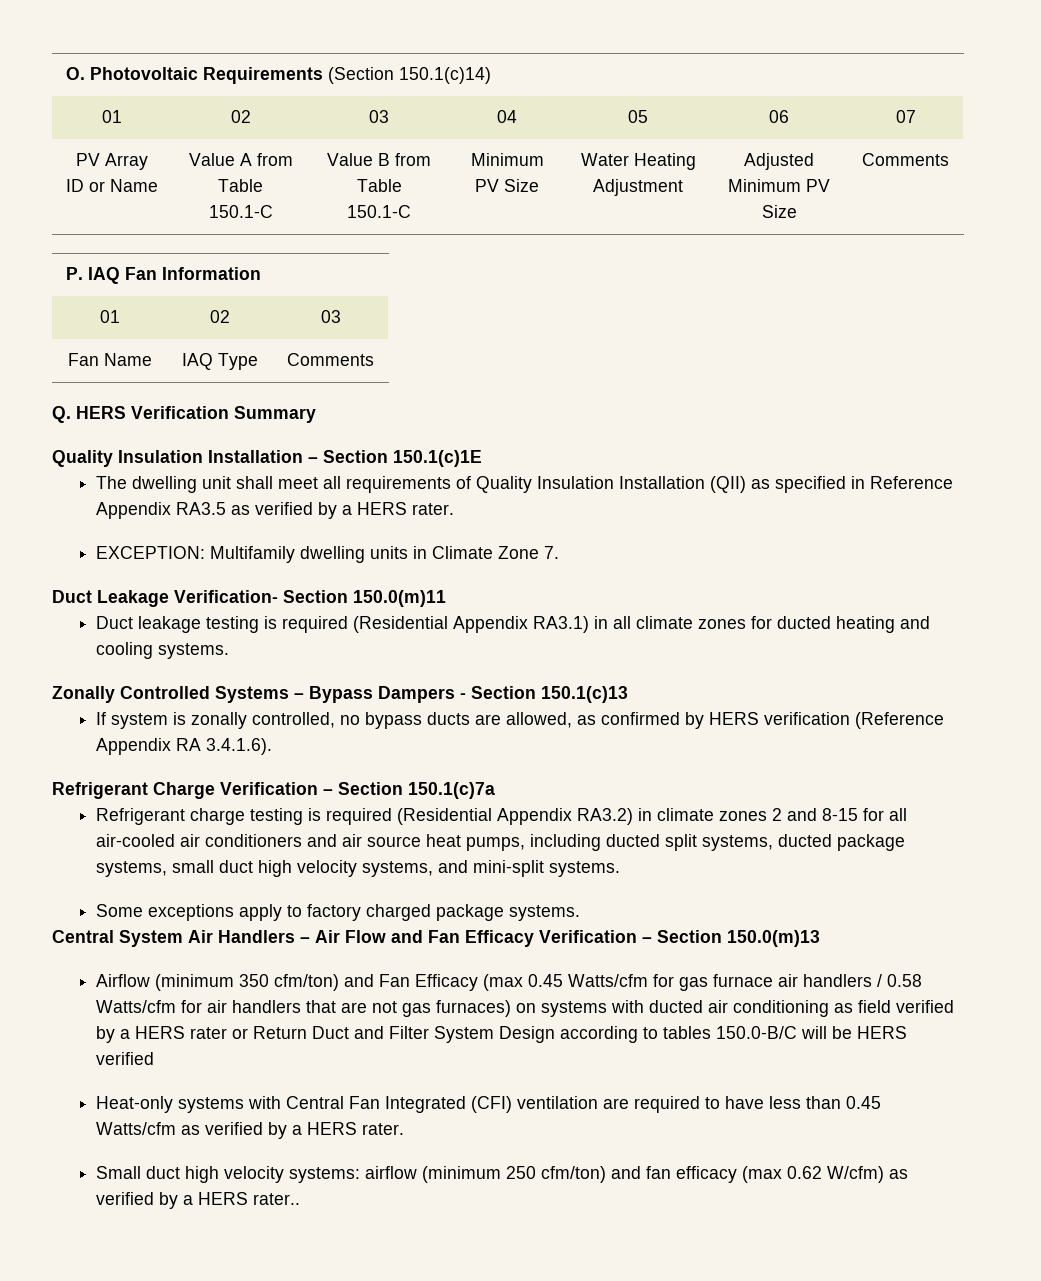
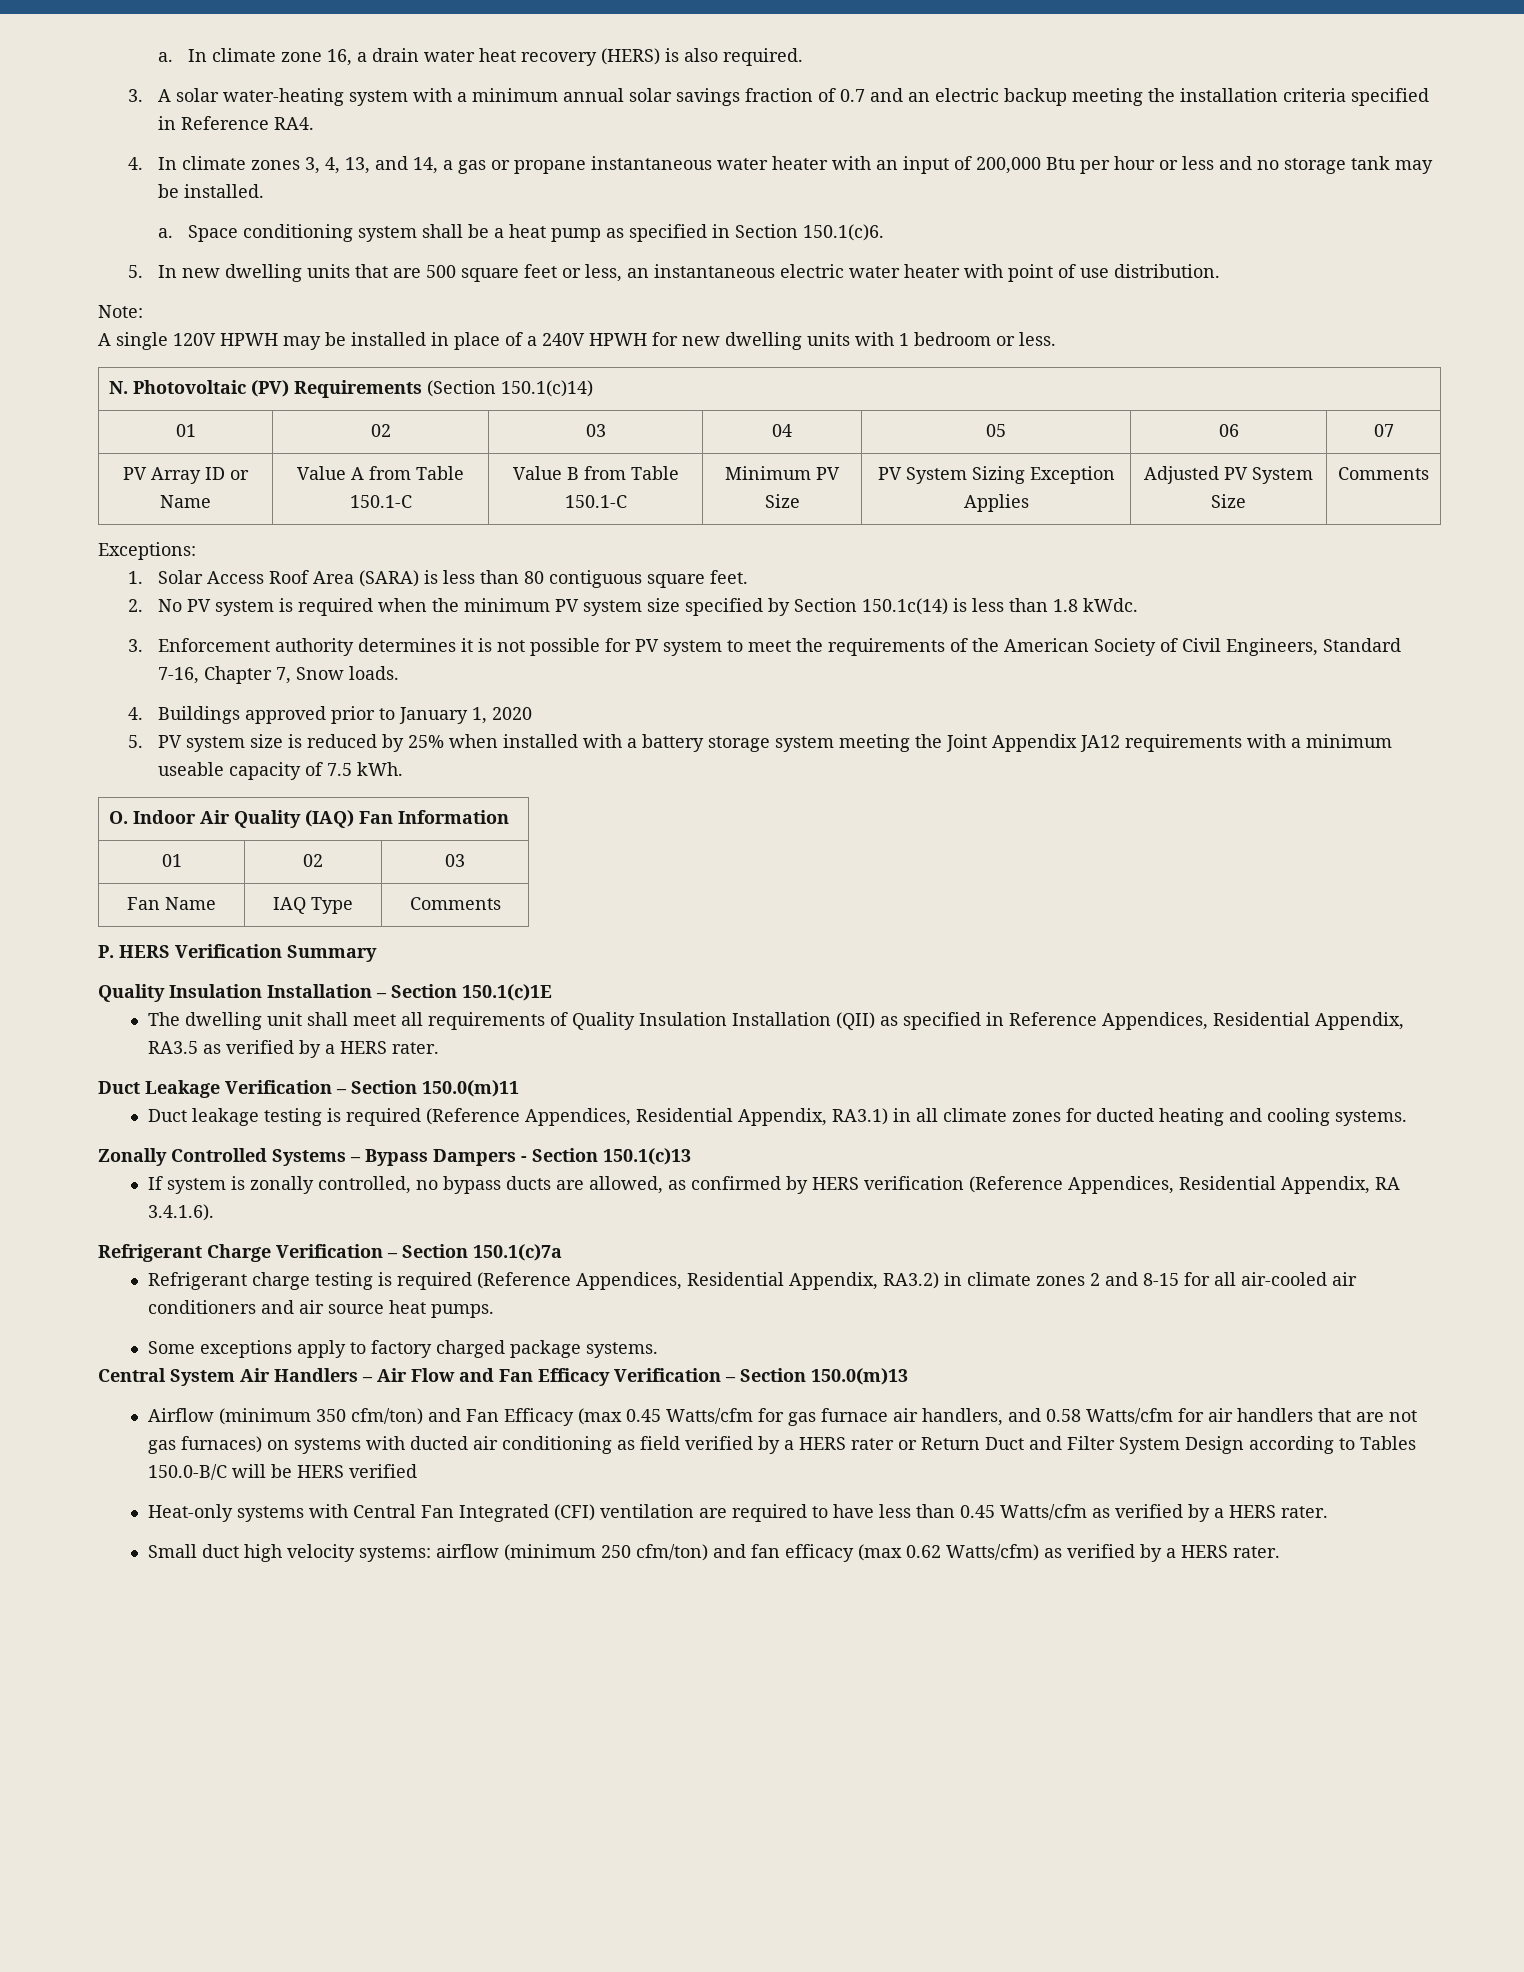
[65,67,198,80] O. Photovoltaic -> [157,48,803,66] [127,88,1429,106] [157,116,314,130] [127,156,1433,174] [157,184,264,198] [157,224,884,242] [127,264,1220,282] [98,305,143,318] [98,332,1056,350] [108,380,289,397] a. In climate zone 16, a drain water heat recovery (HERS) is also required. // 3. A solar water-heating system with a minimum annual solar savings fraction of 0.7 and an electric backup meeting the installation criteria specified in Reference RA4. // 4. In climate zones 3, 4, 13, and 14, a gas or propane instantaneous water heater with an input of 200,000 Btu per hour or less and no storage tank may be installed. // a. Space conditioning system shall be a heat pump as specified in Section 150.1(c)6. // 5. In new dwelling units that are 500 square feet or less, an instantaneous electric water heater with point of use distribution. // Note: // A single 120V HPWH may be installed in place of a 240V HPWH for new dwelling units with 1 bedroom or less. // N. Photovoltaic (PV)
[580,153,696,170] [593,179,683,196] Water Heating Adjustment -> [877,466,1115,484] [963,494,1029,512] PV System Sizing Exception Applies
[728,179,830,192] Minimum PV -> [1224,467,1313,484] PV System
[65,267,120,284] // P. IAQ -> [98,542,196,560] [127,570,748,588] [127,598,1138,616] [127,638,1401,656] [157,666,399,684] [127,706,532,724] [127,734,1392,752] [157,762,403,780] [108,810,354,828] // Exceptions: // 1. Solar Access Roof Area (SARA) is less than 80 contiguous square feet. // 2. No PV system is required when the minimum PV system size specified by Section 150.1c(14) is less than 1.8 kWdc. // 3. Enforcement authority determines it is not possible for PV system to meet the requirements of the American Society of Civil Engineers, Standard 7-16, Chapter 7, Snow loads. // 4. Buildings approved prior to January 1, 2020 // 5. PV system size is reduced by 25% when installed with a battery storage system meeting the Joint Appendix JA12 requirements with a minimum useable capacity of 7.5 kWh. // O. Indoor Air Quality (IAQ)
[52,406,71,423] Q. -> [98,945,114,958] P.
[95,502,171,519] Appendix -> [1101,1012,1404,1030] Appendices, Residential Appendix,
[95,546,559,563] // EXCEPTION: Multifamily dwelling units in Climate Zone 7. -> (439, 1048) none
[174,590,278,603] Verification- -> [225,1080,347,1094] Verification –
[352,616,528,633] (Residential Appendix -> [425,1108,827,1126] (Reference Appendices, Residential Appendix,
[95,738,171,755] Appendix -> [1067,1176,1370,1194] Appendices, Residential Appendix,
[396,808,572,825] (Residential Appendix -> [476,1272,878,1290] (Reference Appendices, Residential Appendix,
[465,834,905,851] [95,860,620,877] pumps, including ducted split systems, ducted package systems, small duct high velocity systems, and mini-split systems. -> [430,1304,494,1318] pumps.
[802,974,882,987] handlers / -> [921,1408,1041,1426] handlers, and
[662,1026,711,1039] tables -> [1359,1436,1416,1450] Tables
[826,1166,908,1183] [95,1192,300,1209] W/cfm) as verified by a HERS rater.. -> [945,1544,1280,1562] Watts/cfm) as verified by a HERS rater.

